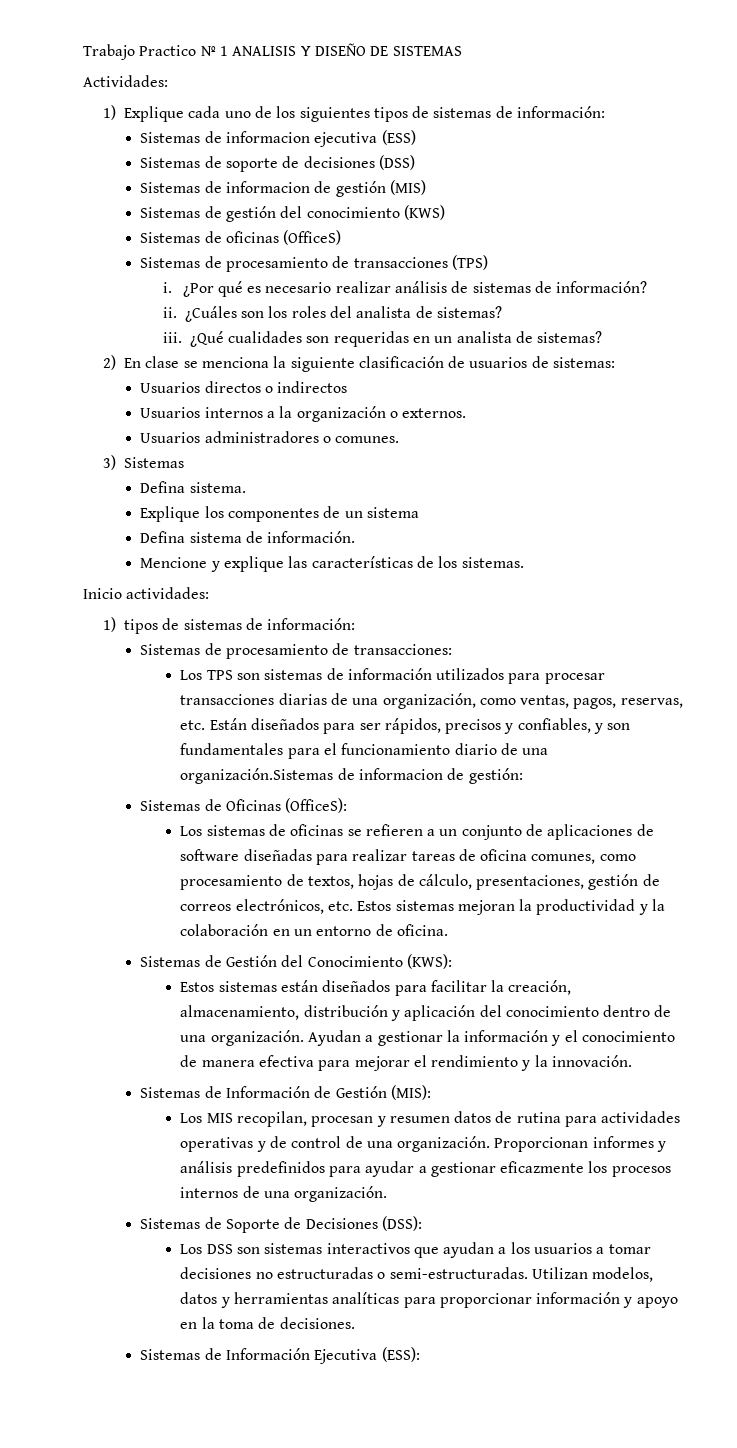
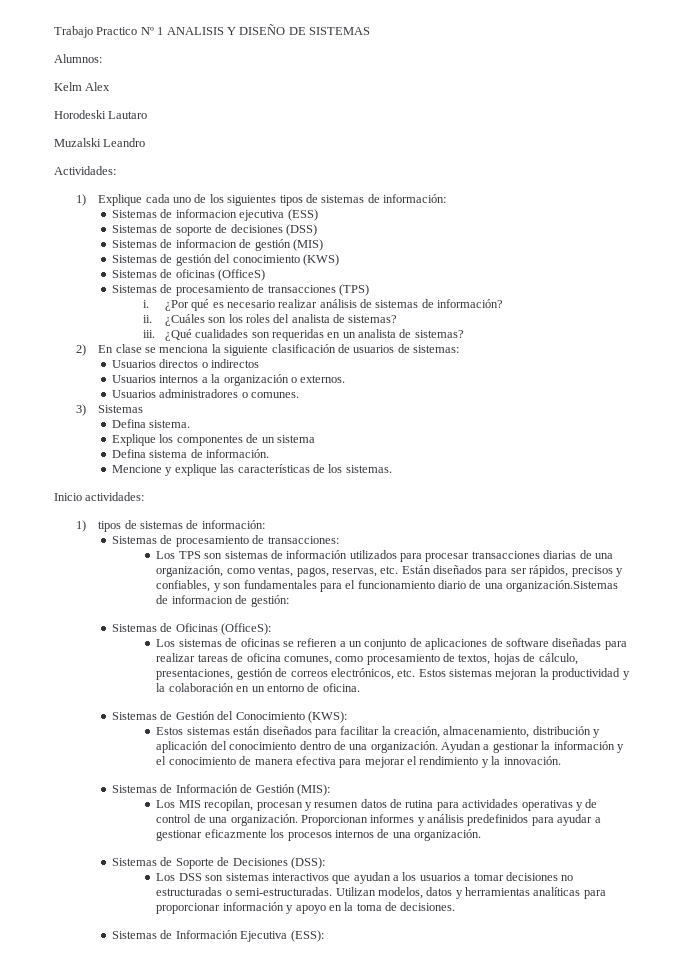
(462, 51) none -> [54,54,102,63] [54,82,111,91] [54,110,148,119] [54,138,146,147] // Alumnos: // Kelm Alex // Horodeski Lautaro // Muzalski Leandro

